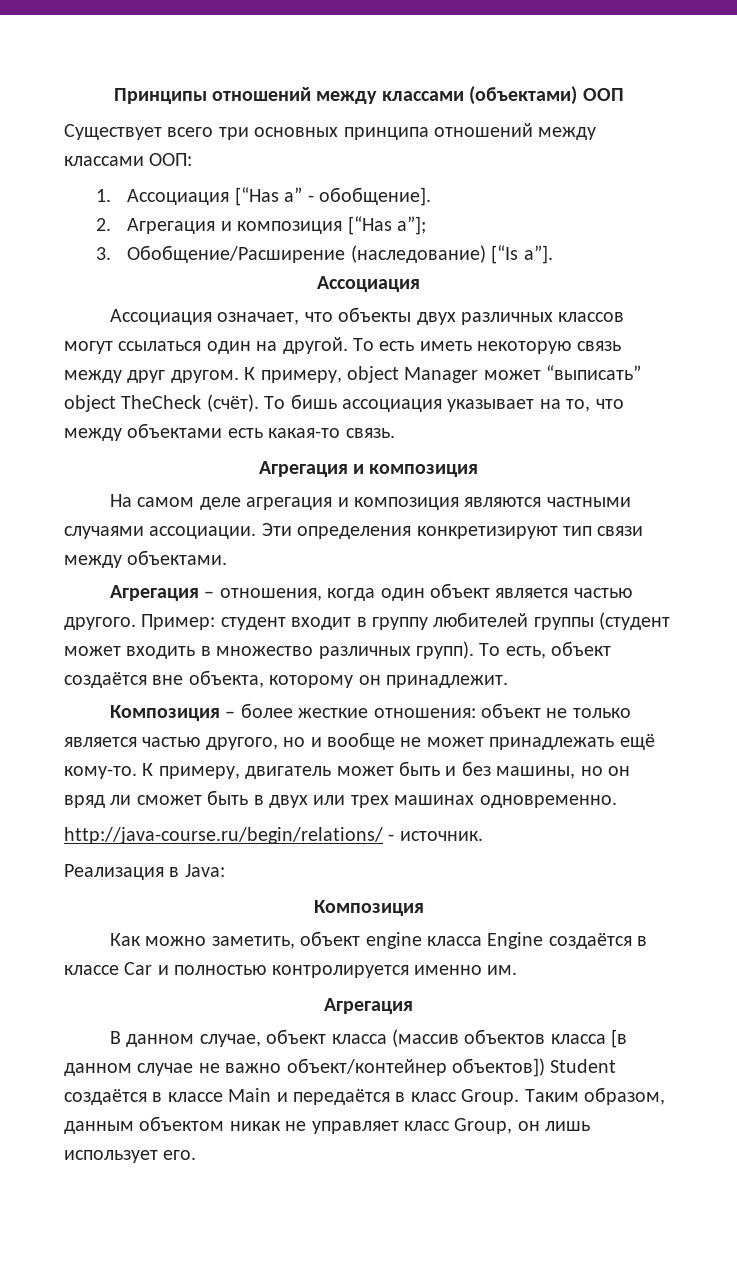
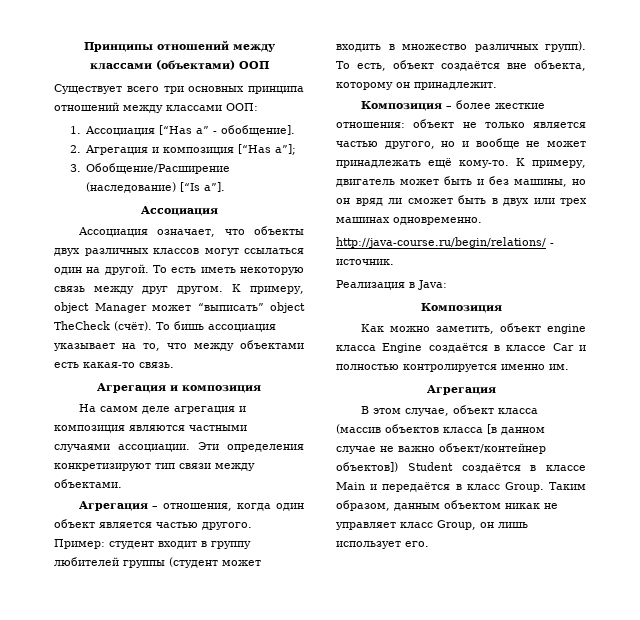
[126,1034,195,1047] данном -> [372,408,401,414] этом

